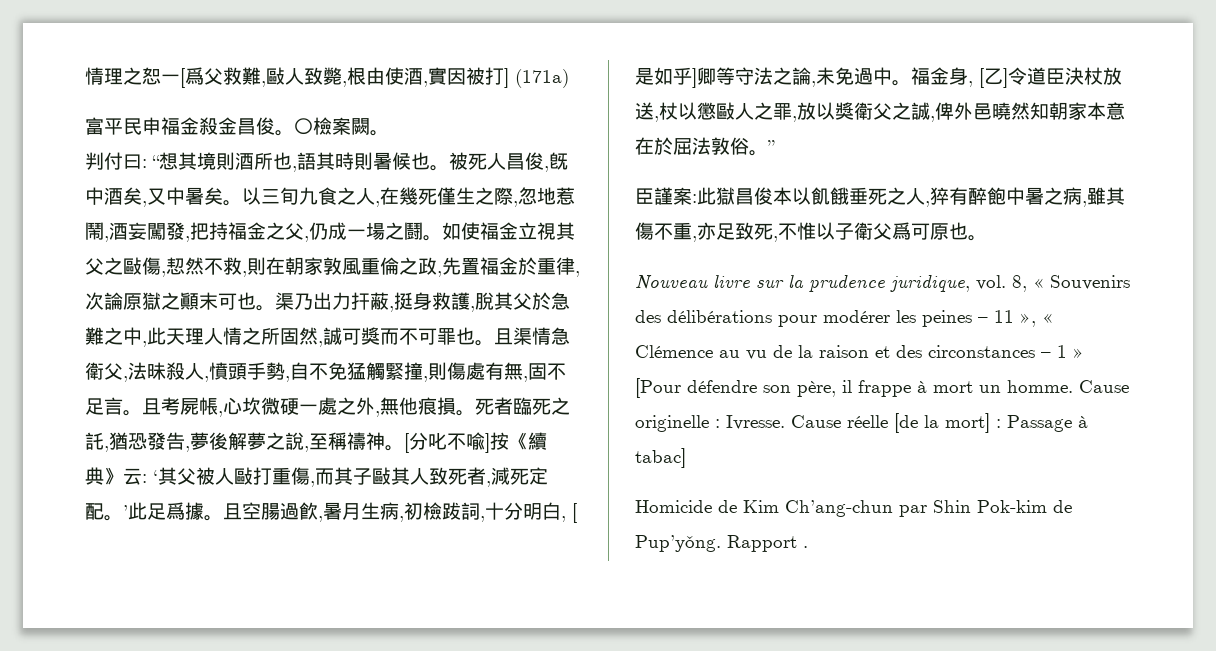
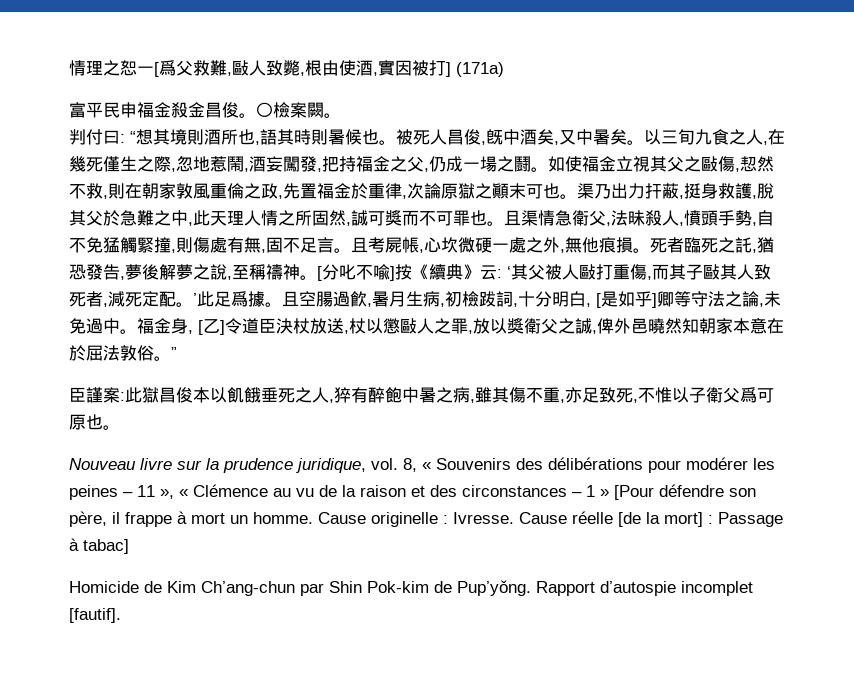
[803,546,808,548] . -> [600,581,753,596] [69,608,121,623] d’autospie incomplet [fautif].

